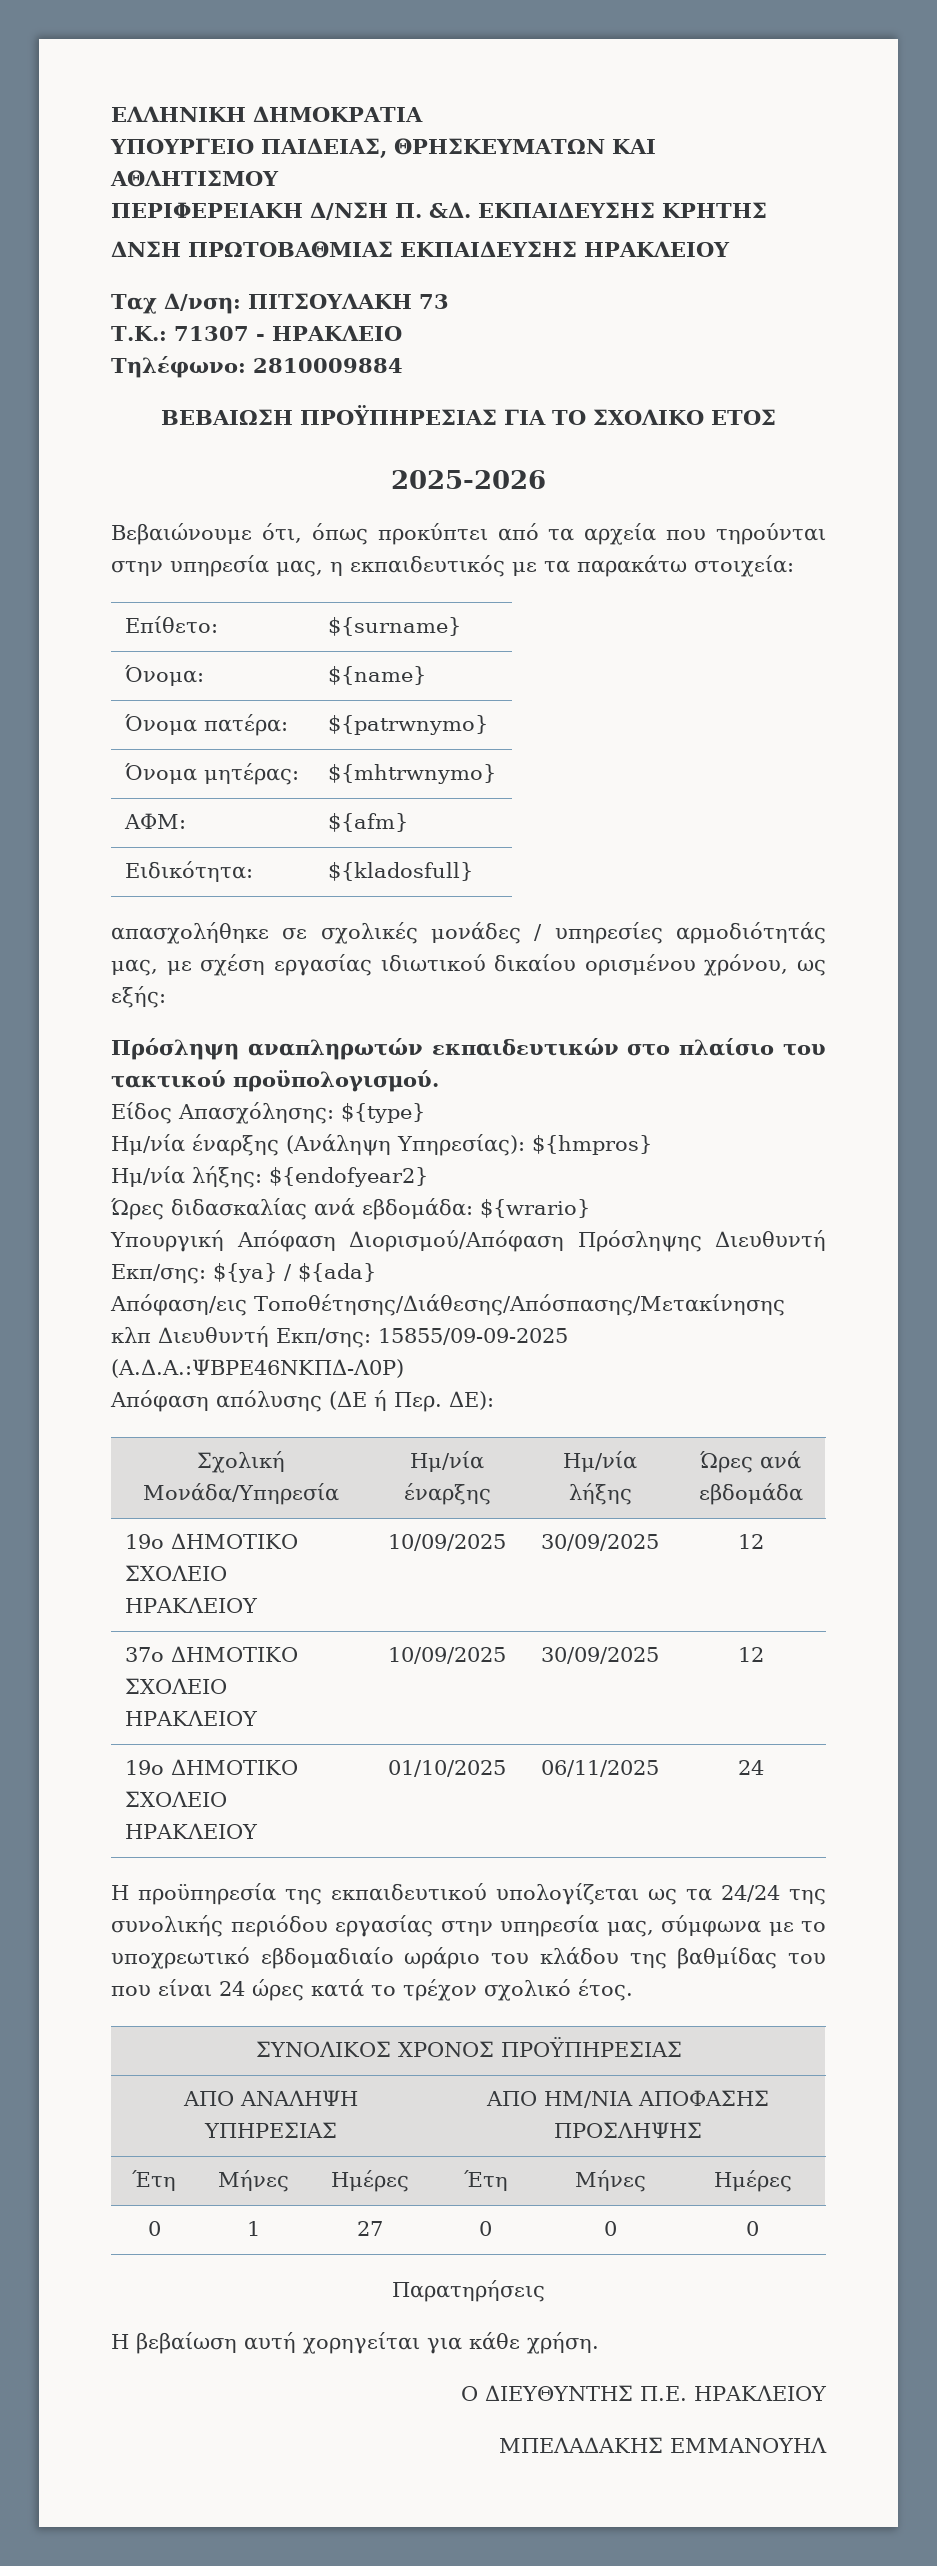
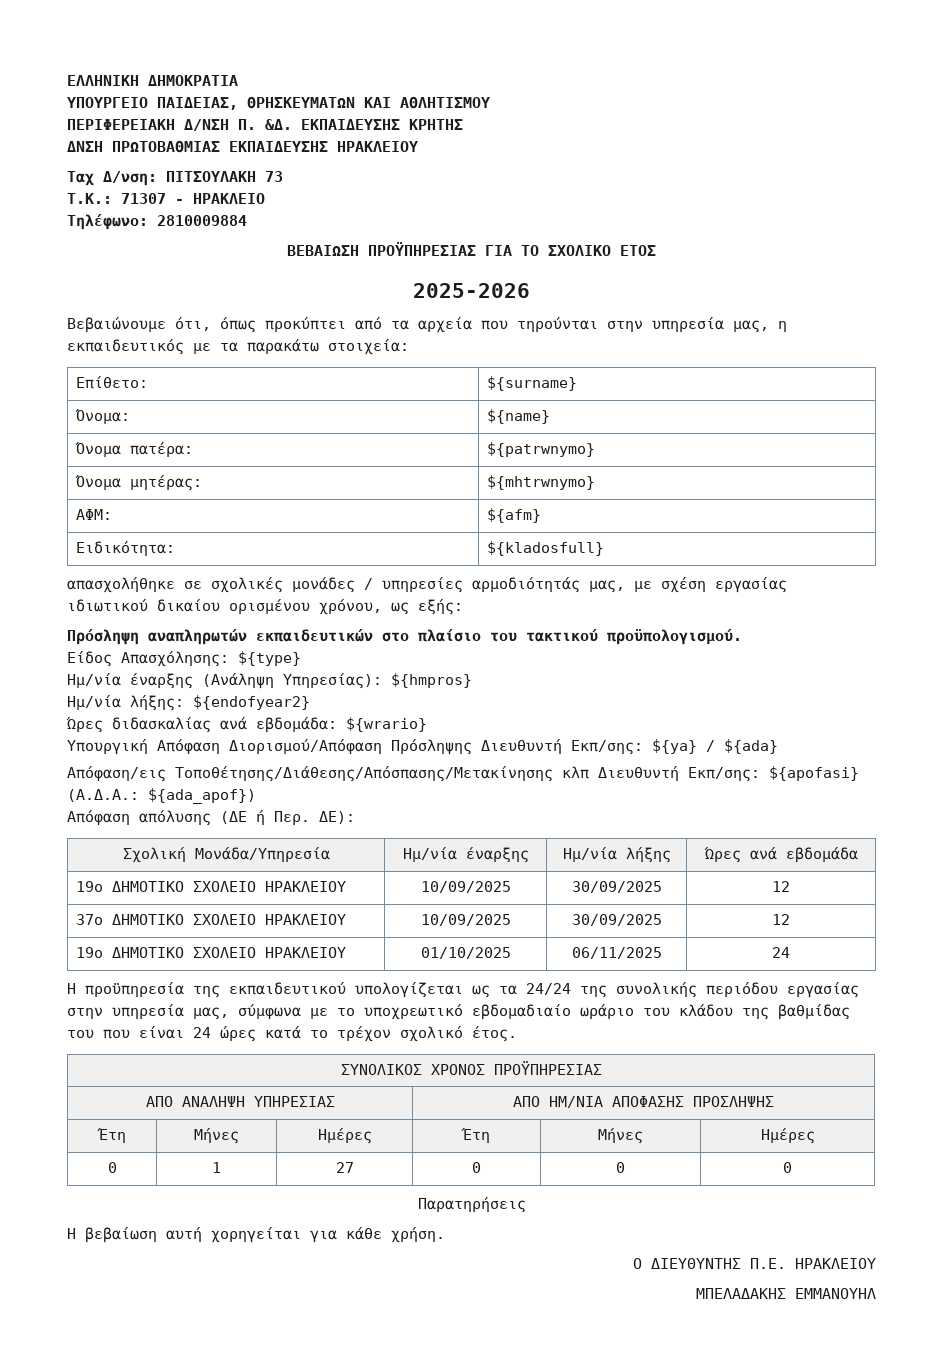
[378,1328,568,1345] [111,1359,404,1378] 15855/09-09-2025 (Α.Δ.Α.:ΨΒΡΕ46ΝΚΠΔ-Λ0Ρ) -> [769,766,859,781] [67,788,256,804] ${apofasi} (Α.Δ.Α.: ${ada_apof})

